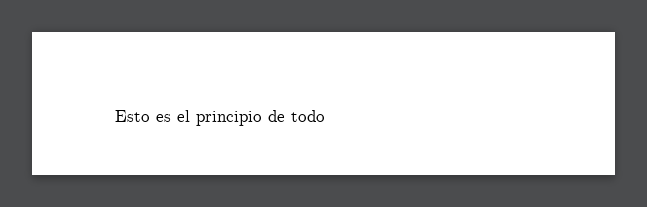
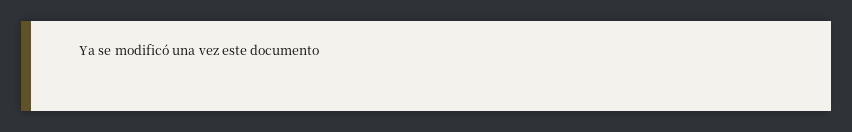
[115,110,325,126] Esto es el principio de todo -> [79,44,320,55] Ya se modificó una vez este documento

